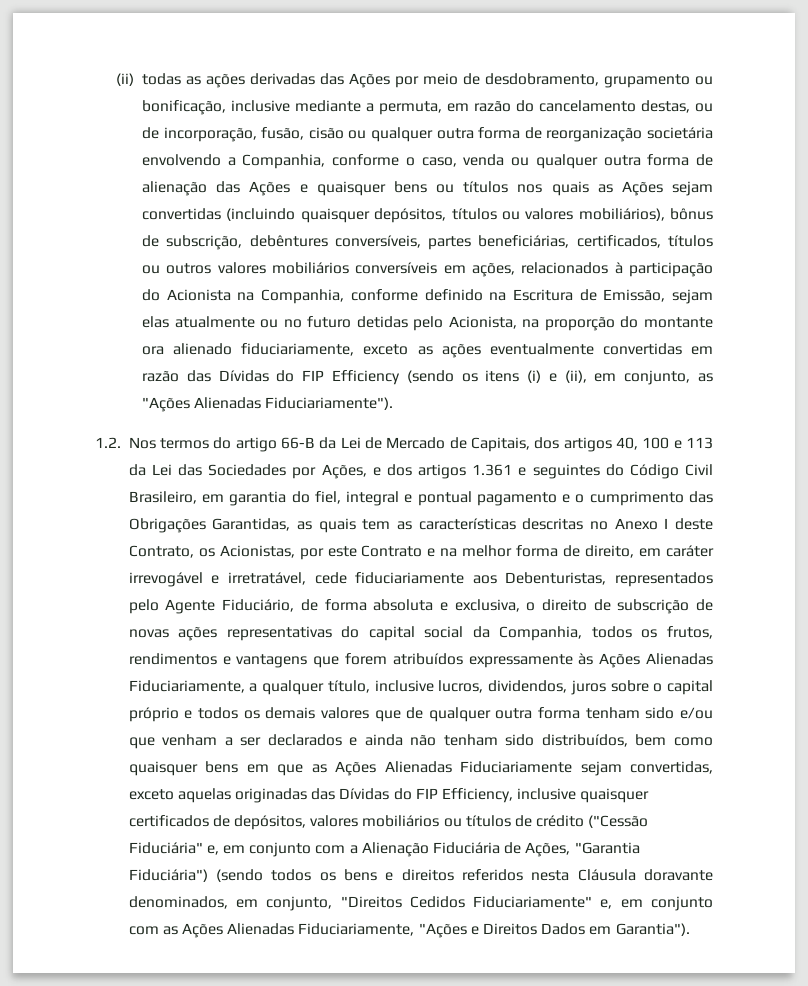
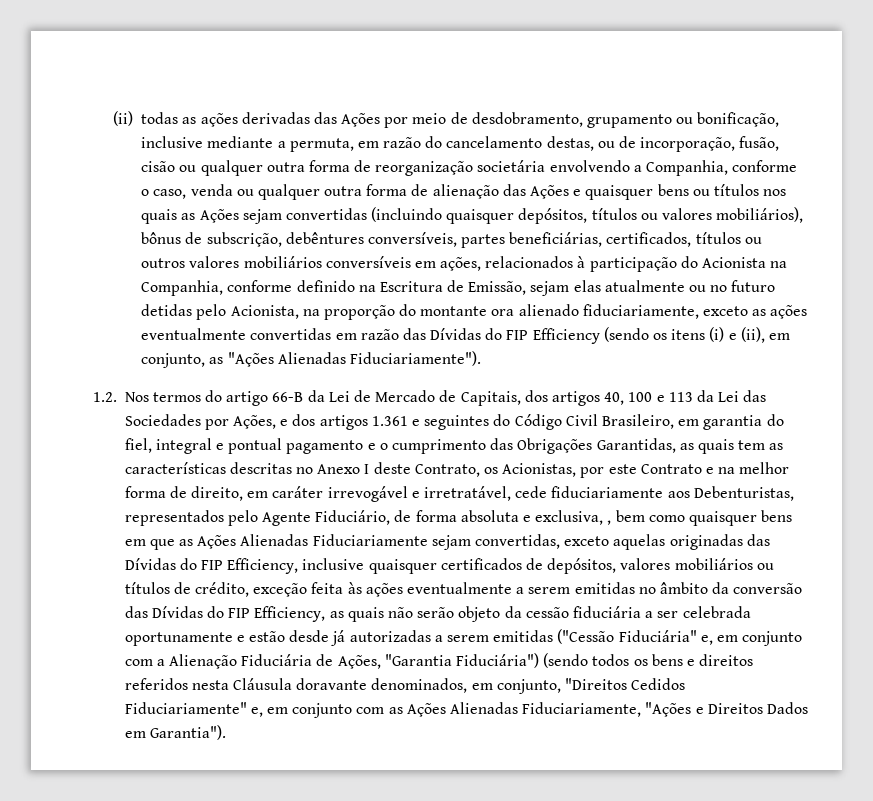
[526,599,713,614] [128,626,713,641] [128,653,713,668] [128,680,714,695] [128,707,713,722] [128,734,628,749] o direito de subscrição de novas ações representativas do capital social da Companhia, todos os frutos, rendimentos e vantagens que forem atribuídos expressamente às Ações Alienadas Fiduciariamente, a qualquer título, inclusive lucros, dividendos, juros sobre o capital próprio e todos os demais valores que de qualquer outra forma tenham sido e/ou que venham a ser declarados e ainda não tenham sido distribuídos, -> [607,520,612,525] ,
[536,815,585,827] crédito -> [195,582,803,597] [124,606,751,622] [124,630,554,646] crédito, exceção feita às ações eventualmente a serem emitidas no âmbito da conversão das Dívidas do FIP Efficiency, as quais não serão objeto da cessão fiduciária a ser celebrada oportunamente e estão desde já autorizadas a serem emitidas

